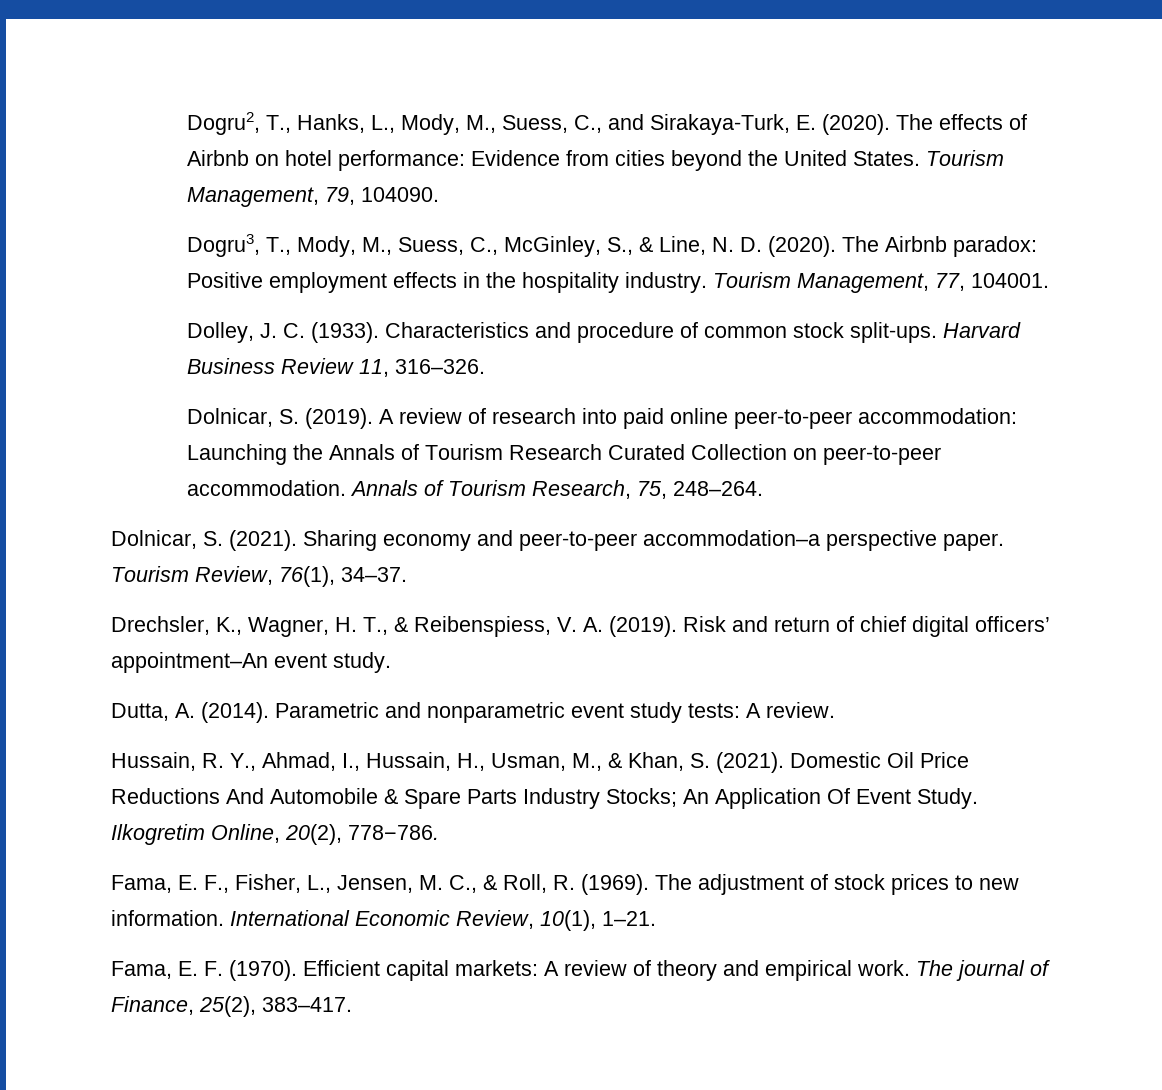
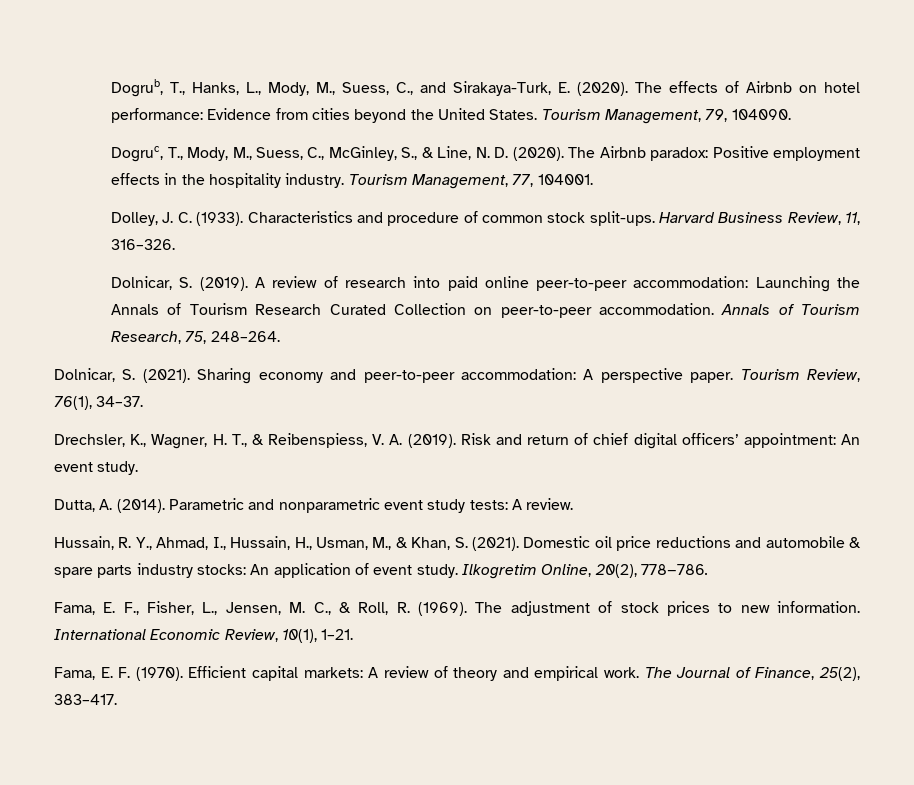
[186,112,260,135] Dogru2, -> [111,79,164,97] Dogrub,
[186,234,260,257] Dogru3, -> [111,146,164,162] Dogruc,
[280,358,354,374] Review -> [787,212,841,225] Review,
[643,530,820,546] accommodation–a -> [460,368,594,380] accommodation: A
[111,652,268,673] appointment–An -> [743,433,860,448] appointment: An
[887,752,969,768] [111,788,978,809] Oil Price Reductions And Automobile & Spare Parts Industry Stocks; An Application Of Event Study. -> [594,536,862,551] [54,563,458,578] oil price reductions and automobile & spare parts industry stocks: An application of event study.
[956,960,1025,981] journal -> [676,667,731,678] Journal

